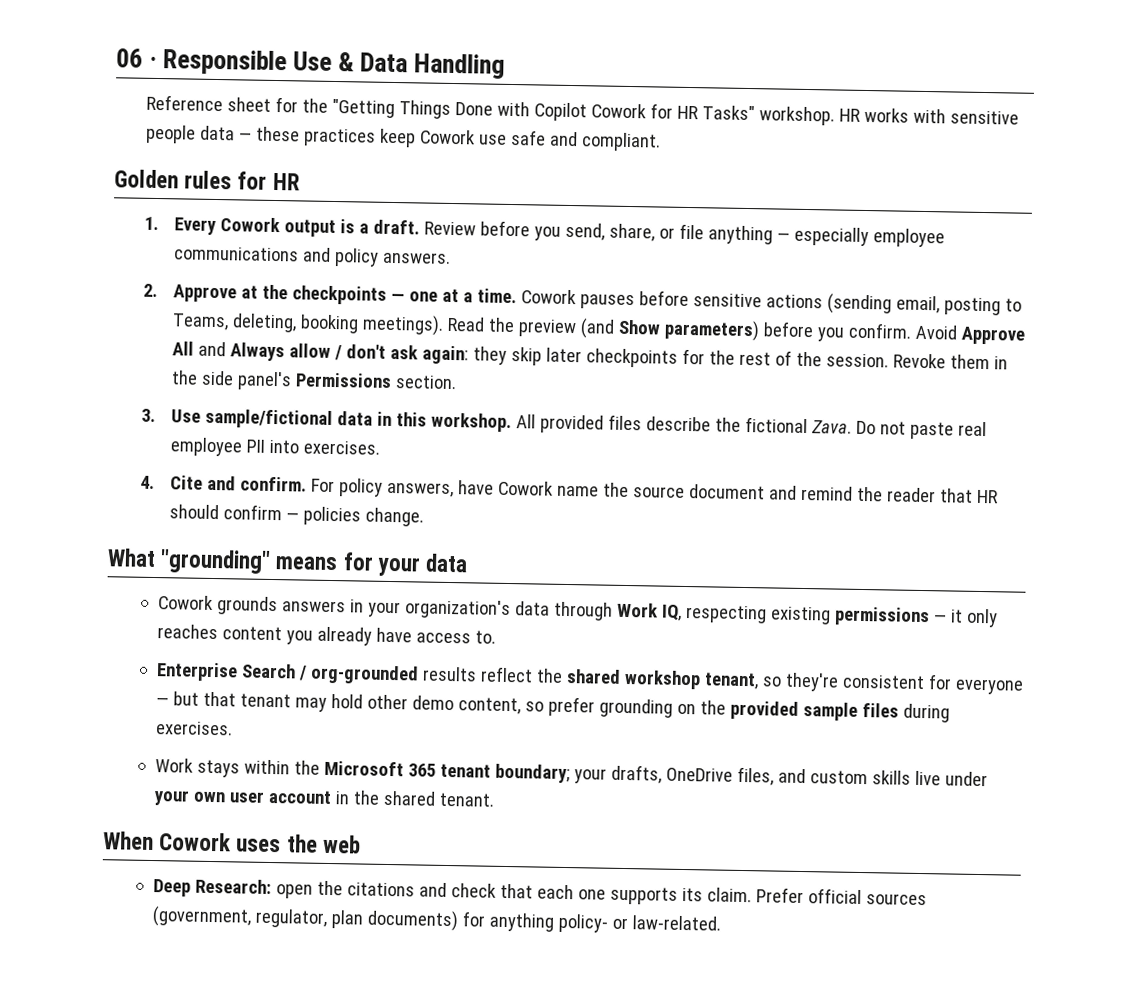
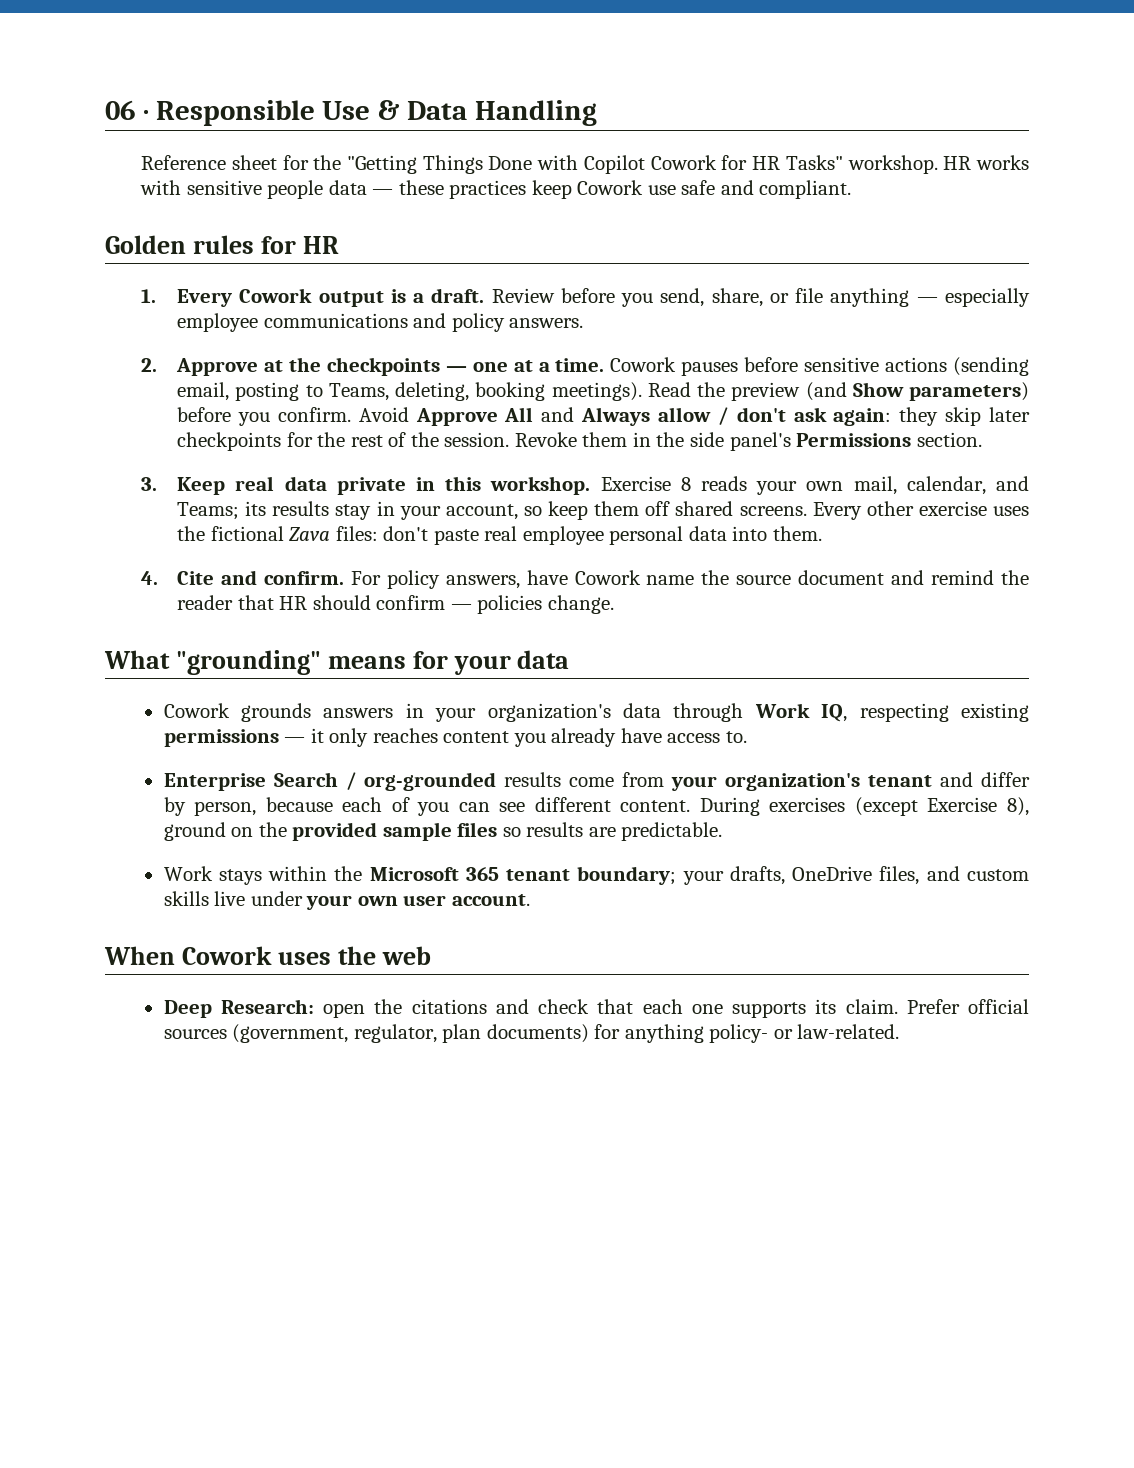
[171,408,988,440] [170,437,381,457] Use sample/fictional data in this workshop. All provided files describe the fictional Zava. Do not paste real employee PII into exercises. -> [177,476,1029,495] [177,501,1029,520] [177,526,822,545] Keep real data private in this workshop. Exercise 8 reads your own mail, calendar, and Teams; its results stay in your account, so keep them off shared screens. Every other exercise uses the fictional Zava files: don't paste real employee personal data into them.
[480,666,1024,695] [156,691,674,718] reflect the shared workshop tenant, so they're consistent for everyone — but that tenant may hold other demo content, so prefer grounding -> [569,772,1030,791] [163,797,1029,816] [163,822,226,841] come from your organization's tenant and differ by person, because each of you can see different content. During exercises (except Exercise 8), ground
[902,703,950,723] [155,721,234,736] during exercises. -> [502,822,723,841] so results are predictable.
[268,789,496,807] account in the shared tenant. -> [451,894,530,906] account.

